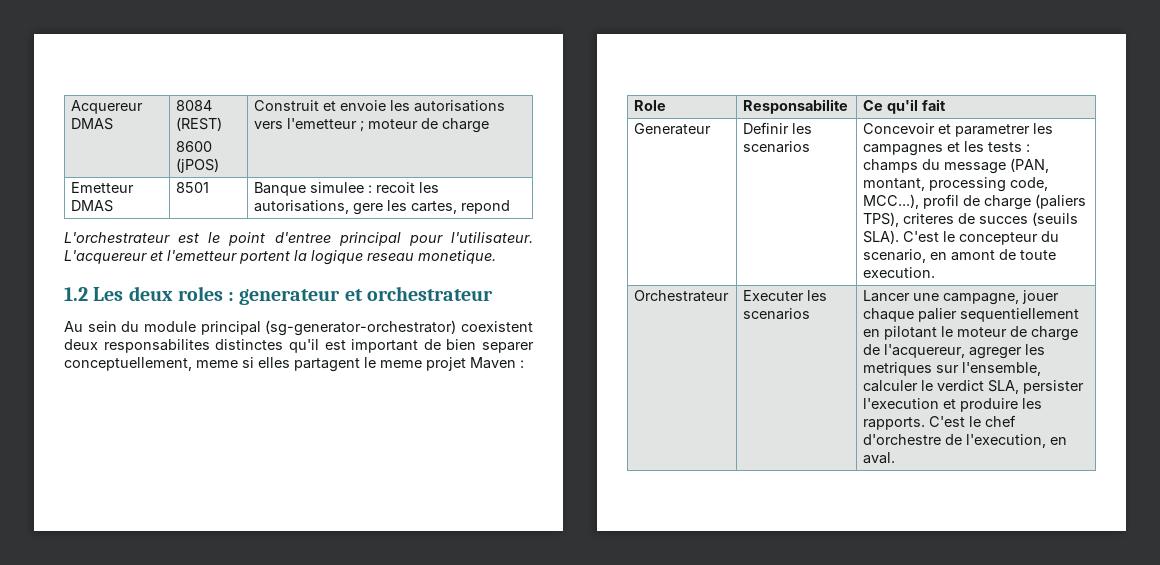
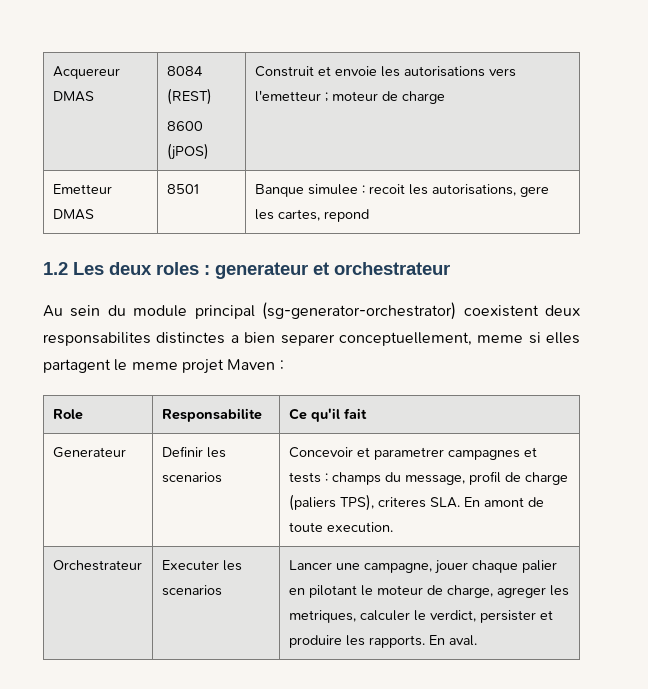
[64,232,533,246] [64,250,496,265] // L'orchestrateur est le point d'entree principal pour l'utilisateur. L'acquereur et l'emetteur portent la logique reseau monetique. -> (369, 215) none
[288,339,441,353] qu'il est important de -> [230,335,239,343] a
[1033,123,1054,134] les -> (444, 453) none
[964,141,985,152] les -> (537, 452) none
[944,158,1050,174] [863,177,1049,192] [863,194,920,209] message (PAN, montant, processing code, MCC...), -> [404,475,465,485] message,
[958,212,1079,226] [863,230,1060,245] [863,249,948,263] de succes (seuils SLA). C'est le concepteur du scenario, en -> [429,497,480,508] SLA. En
[960,308,1080,322] sequentiellement -> (557, 566) none
[1031,326,1079,341] [863,344,1046,359] [863,362,1042,376] [863,380,1085,394] [863,398,1043,412] [863,415,1017,430] [863,434,1068,448] charge de l'acquereur, agreger les metriques sur l'ensemble, calculer le verdict SLA, persister l'execution et produire les rapports. C'est le chef d'orchestre de l'execution, en -> [446,585,569,598] [288,610,553,623] [288,635,445,648] charge, agreger les metriques, calculer le verdict, persister et produire les rapports. En

